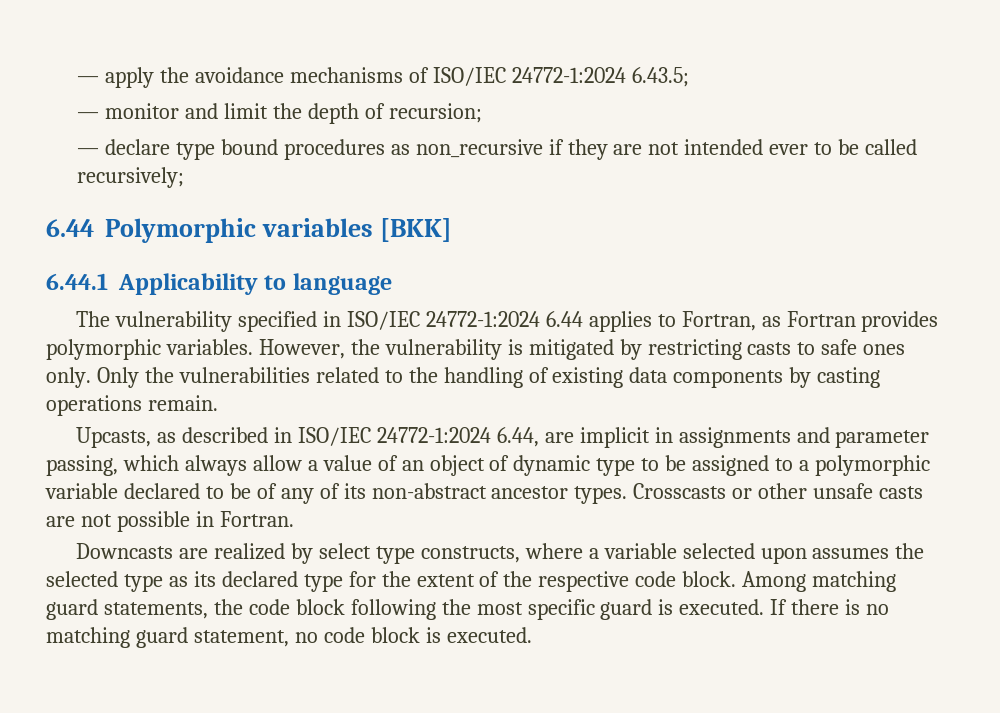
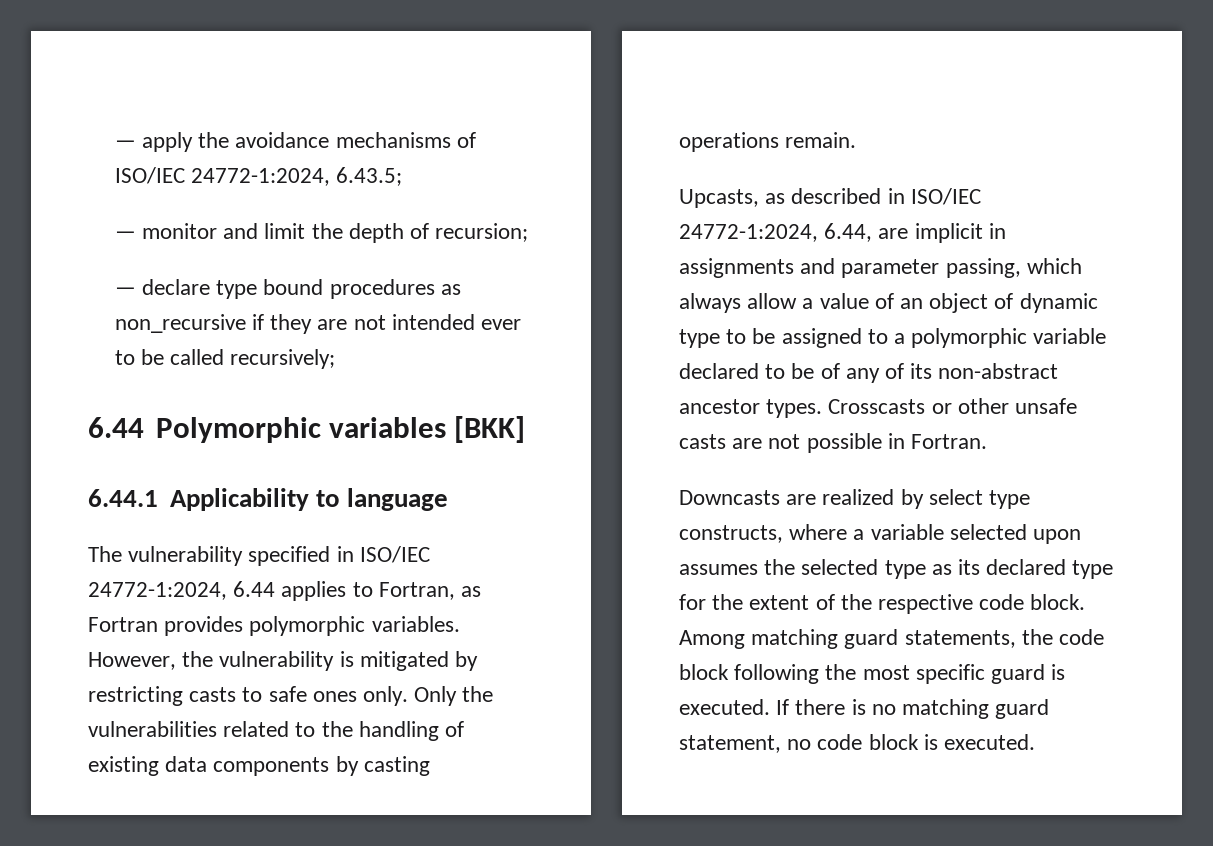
[511,67,626,83] 24772-1:2024 -> [190,168,330,186] 24772-1:2024,
[425,311,540,327] 24772-1:2024 -> [88,582,227,600] 24772-1:2024,
[376,427,491,443] 24772-1:2024 -> [679,224,818,242] 24772-1:2024,

